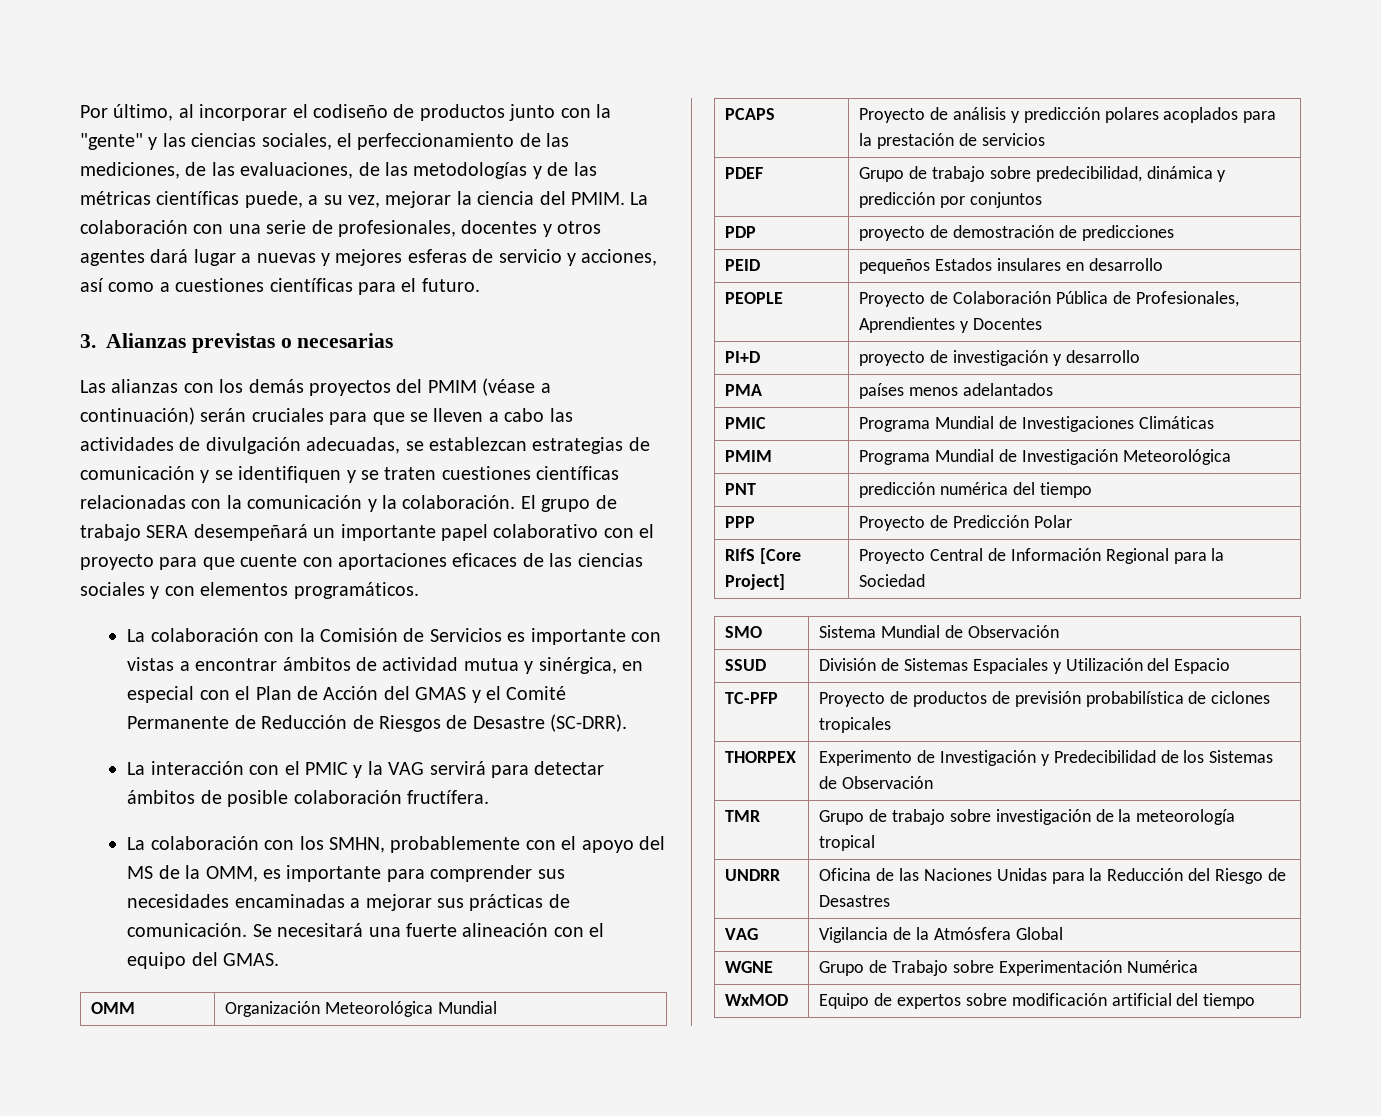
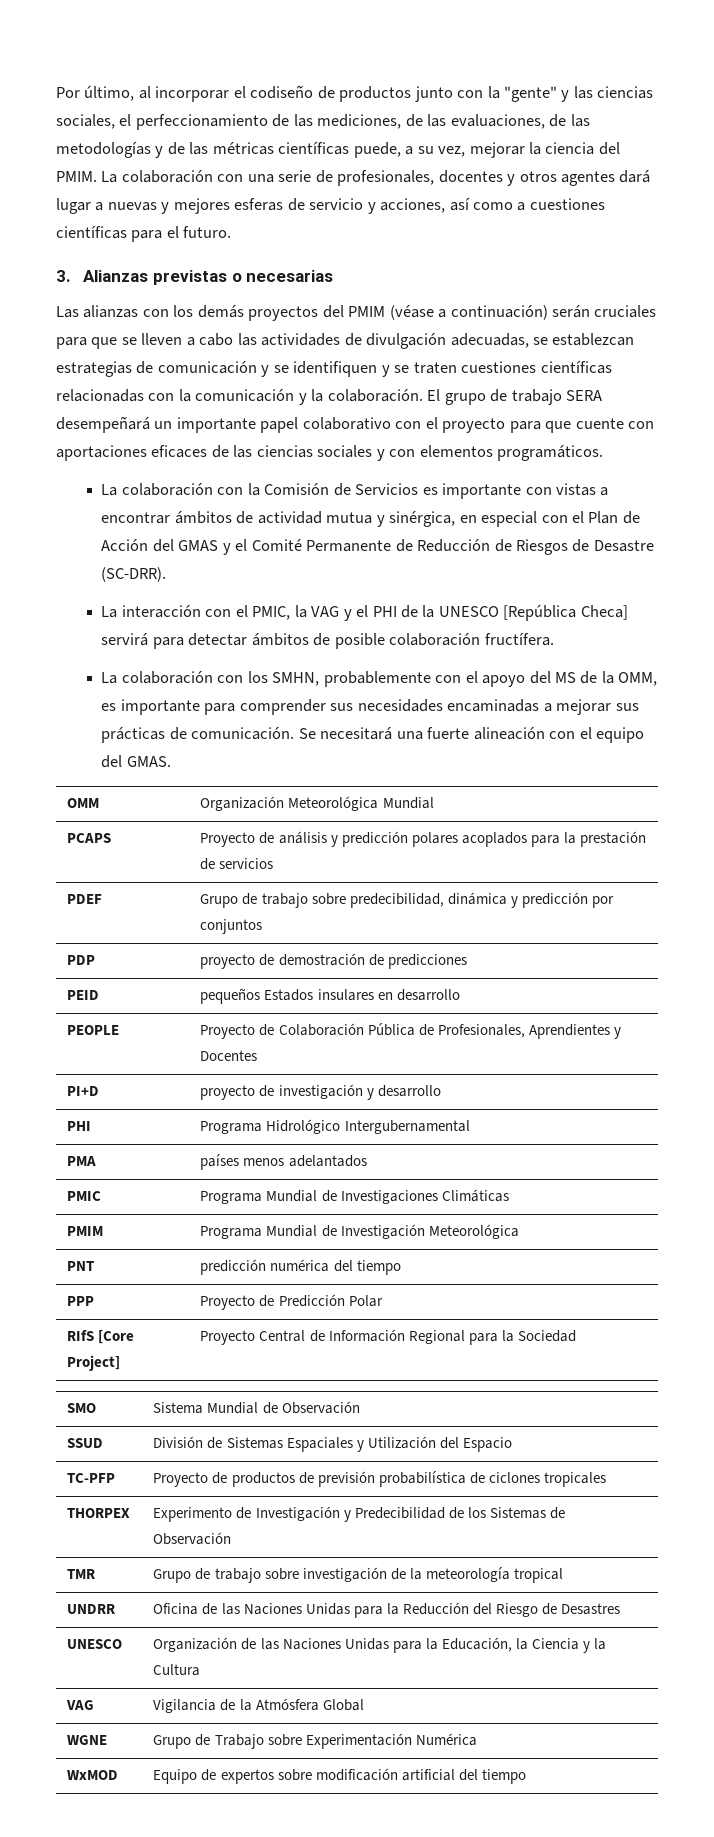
[305,761,425,778] PMIC y la VAG -> [252,604,628,621] PMIC, la VAG y el PHI de la UNESCO [República Checa]
(1140, 356) none -> [67,1121,92,1131] [200,1119,470,1134] // PHI | Programa Hidrológico Intergubernamental
(891, 901) none -> [67,1639,123,1649] [153,1637,606,1653] [153,1664,201,1676] // UNESCO | Organización de las Naciones Unidas para la Educación, la Ciencia y la Cultura

